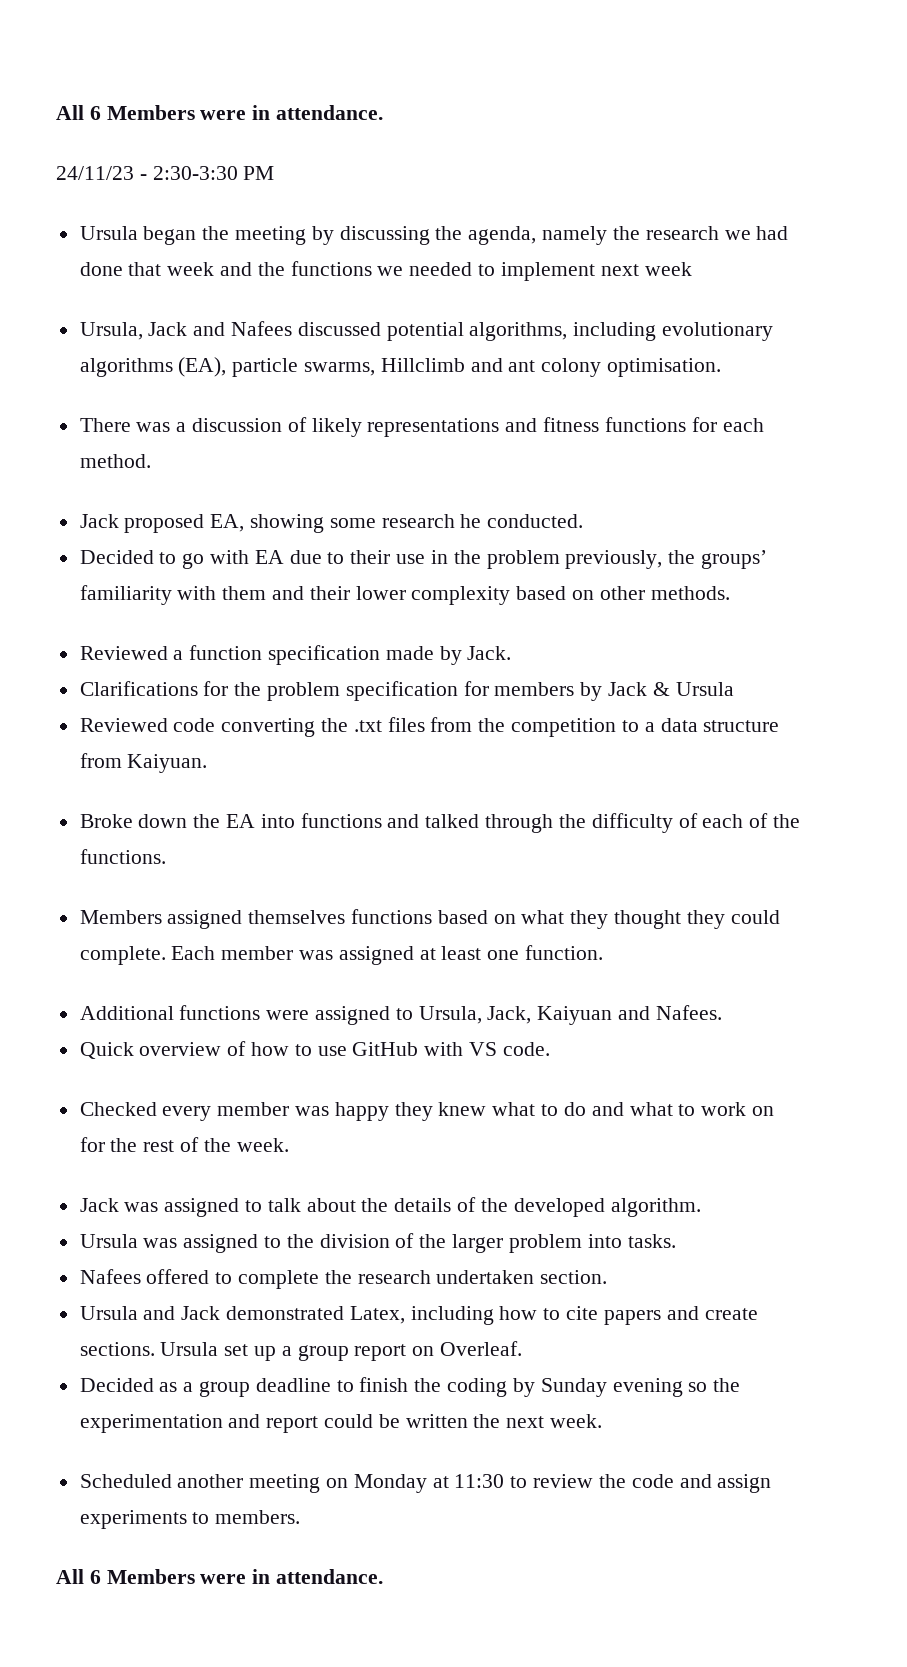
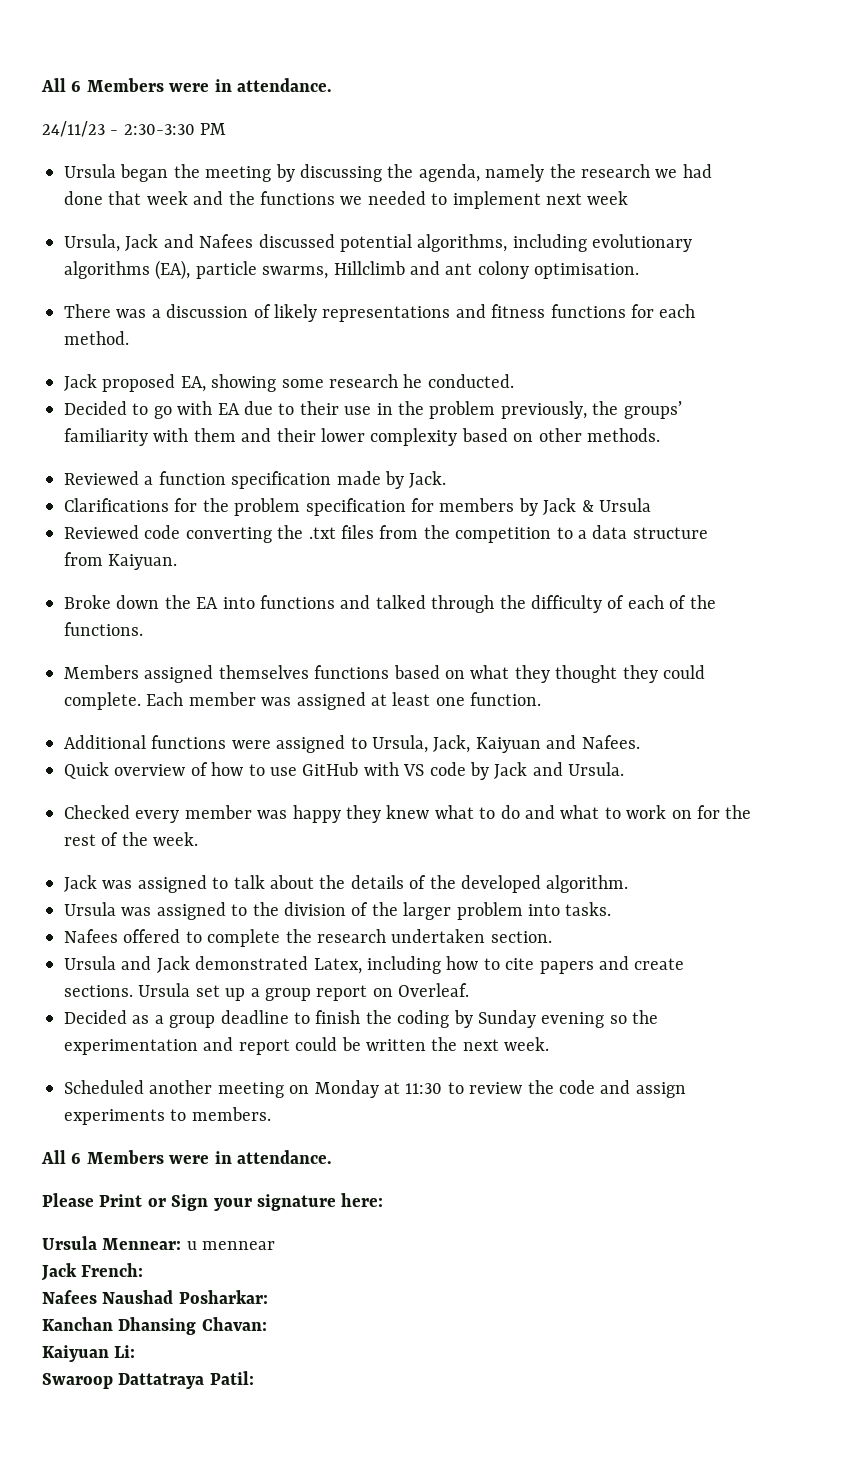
[502,1042,550,1056] code. -> [429,762,625,780] code by Jack and Ursula.
(384, 1576) none -> [42,1193,384,1211] [42,1236,276,1250] [41,1263,144,1281] [42,1290,268,1304] [42,1317,267,1335] [42,1345,136,1362] [42,1371,254,1389] // Please Print or Sign your signature here: // Ursula Mennear: u mennear // Jack French: // Nafees Naushad Posharkar: // Kanchan Dhansing Chavan: // Kaiyuan Li: // Swaroop Dattatraya Patil:

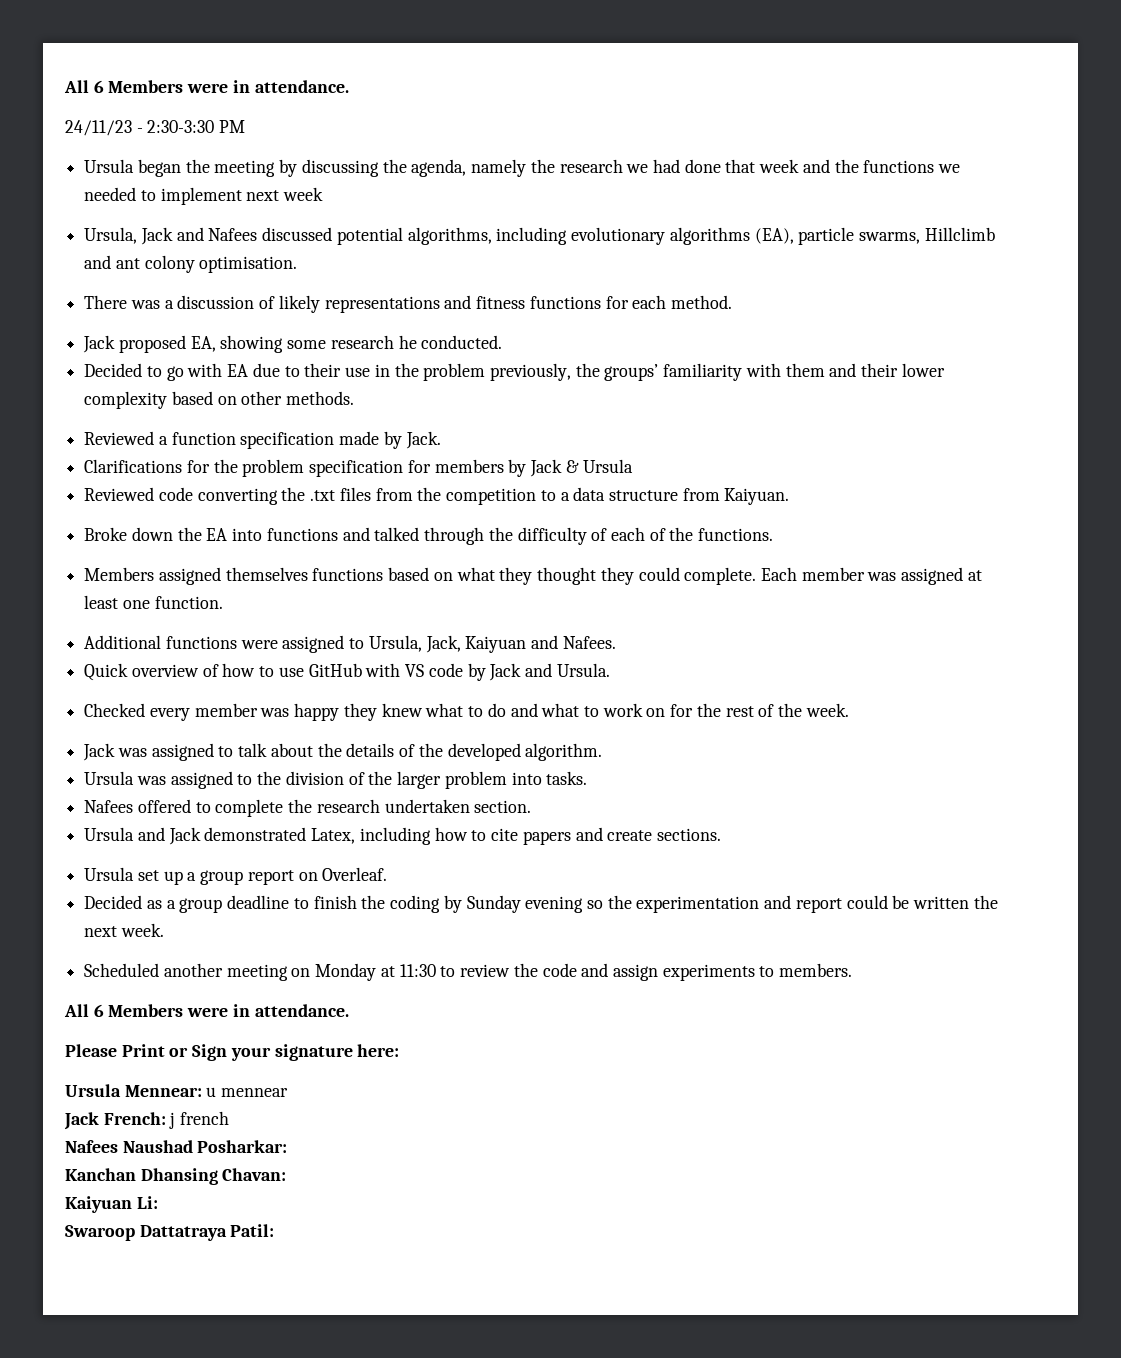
(133, 991) none -> (721, 834) //
(144, 1270) none -> [169,1111,230,1129] j french

